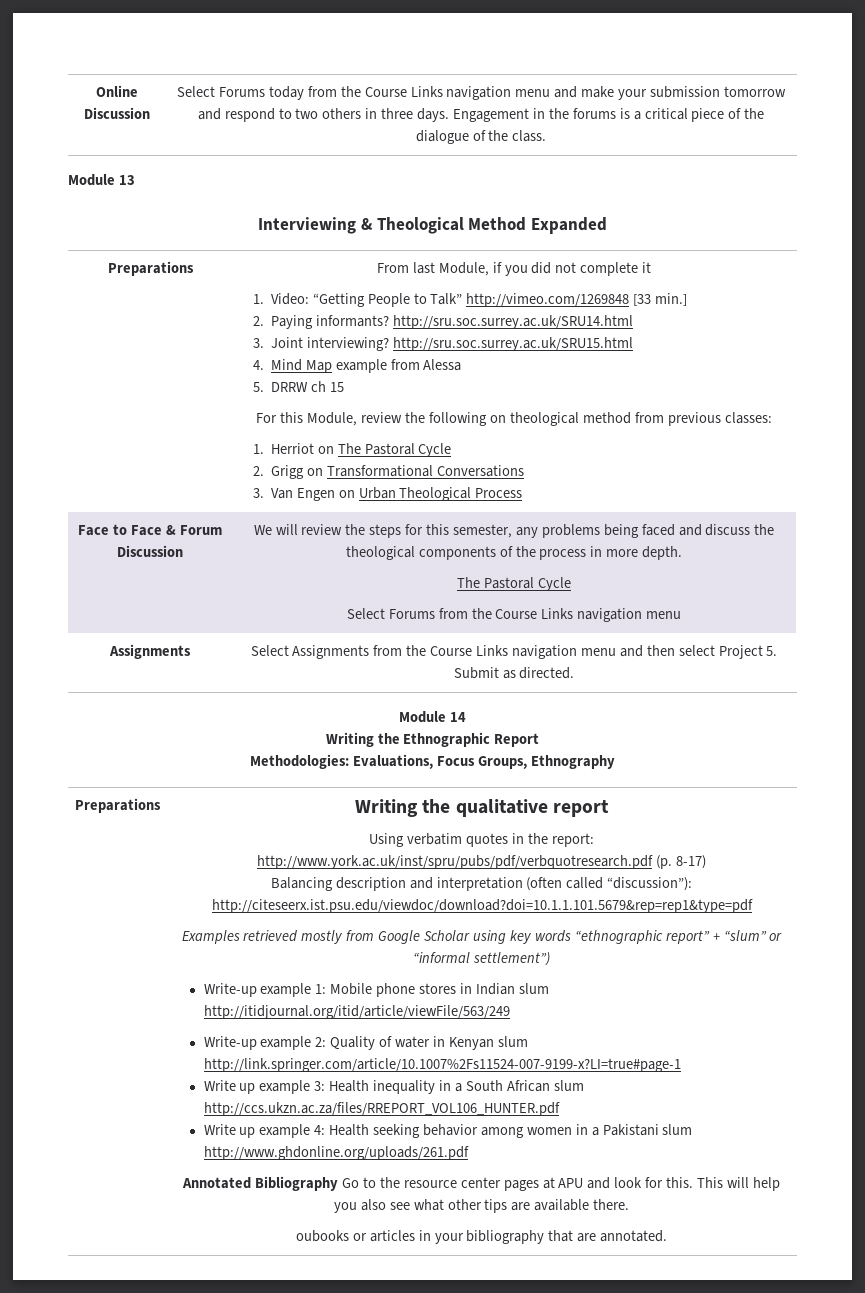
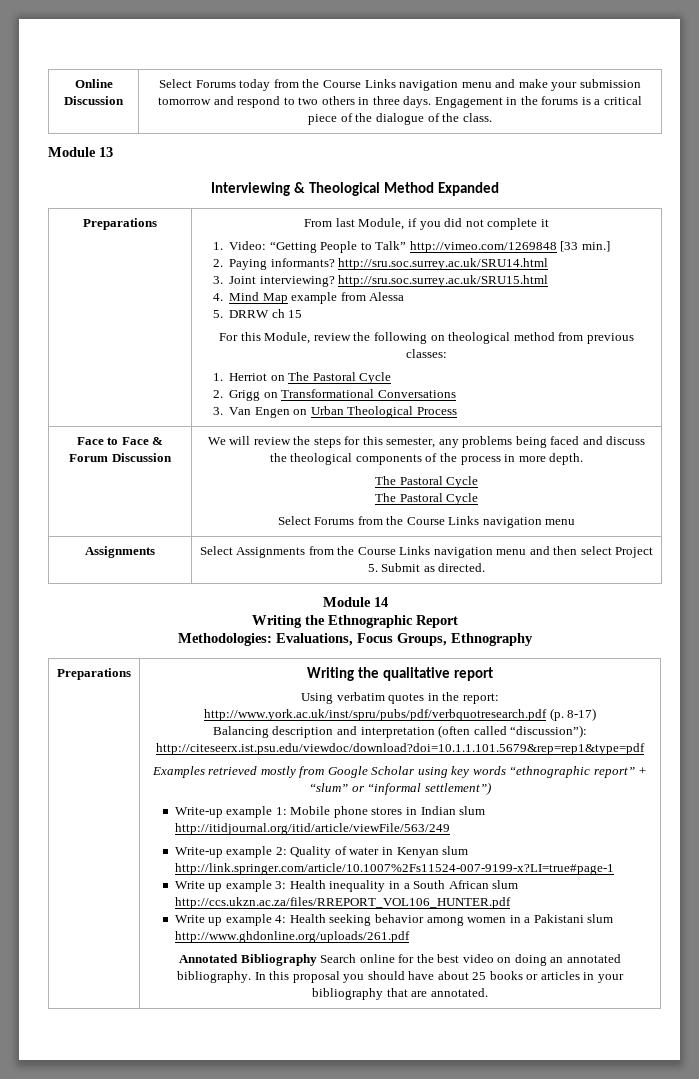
(571, 584) none -> [374,493,479,505] // The Pastoral Cycle
[342,1177,780,1191] [333,1199,630,1213] [295,1230,349,1242] Go to the resource center pages at APU and look for this. This will help you also see what other tips are available there. // oubooks -> [320,954,621,966] [177,971,523,983] Search online for the best video on doing an annotated bibliography. In this proposal you should have about 25 books

